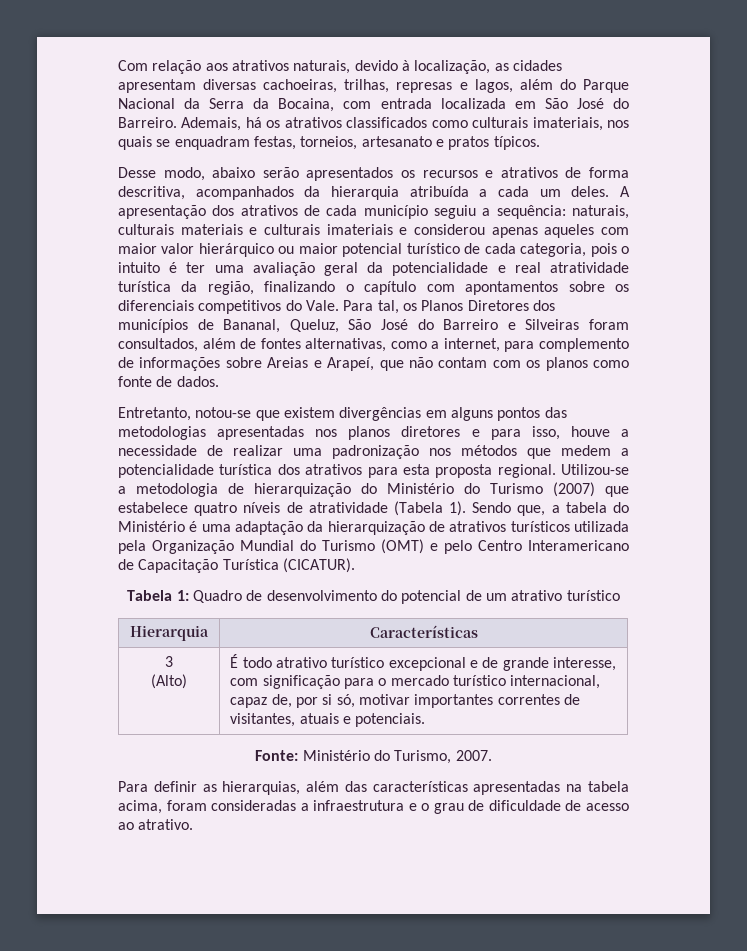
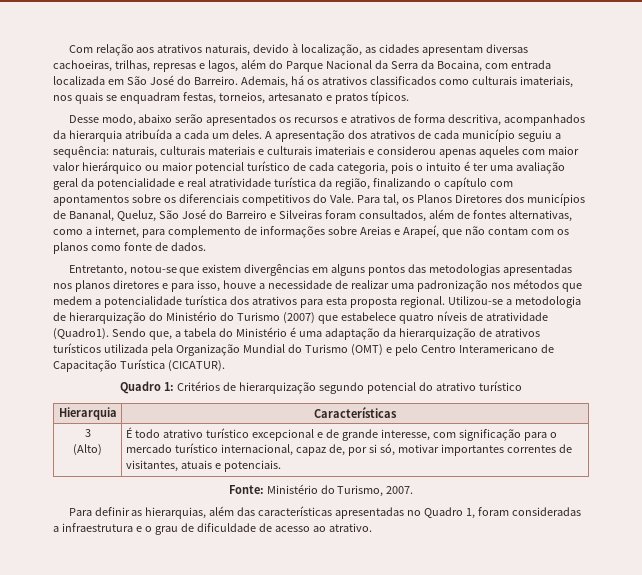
[393,501,467,516] (Tabela 1). -> [53,328,109,340] (Quadro1).
[127,590,507,604] Tabela 1: Quadro de desenvolvimento do potencial de um -> [120,381,433,394] Quadro 1: Critérios de hierarquização segundo potencial do
[566,781,629,792] [118,800,162,814] na tabela acima, -> [407,507,476,519] no Quadro 1,

